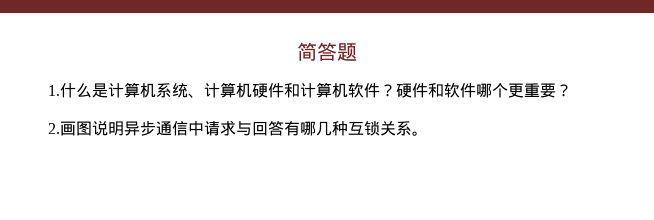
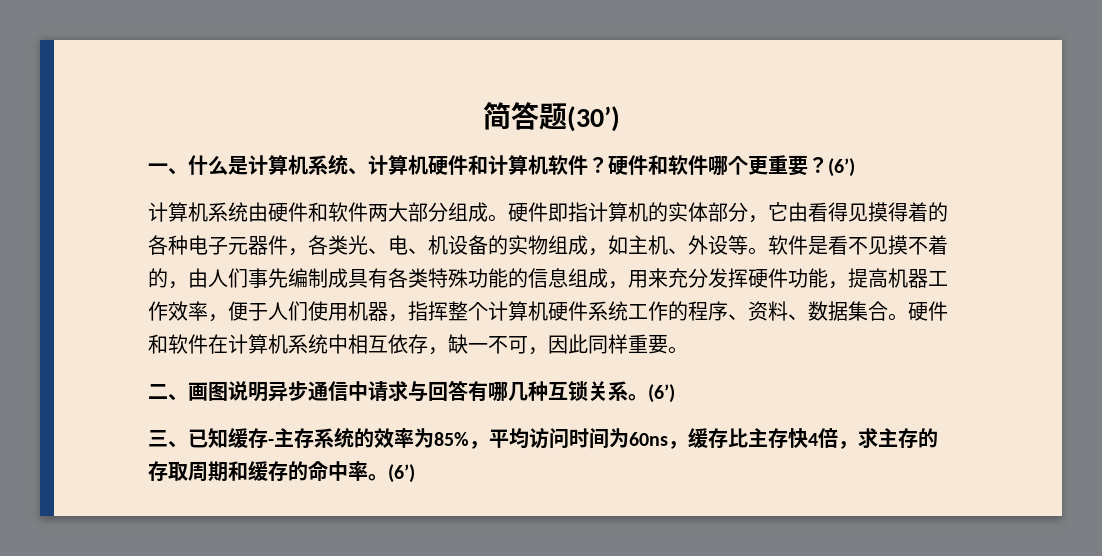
[48,85,60,96] // 1. -> [566,106,620,132] [148,163,188,175] (30’) // 一、
[48,123,60,134] // 2. -> [828,158,855,177] [148,202,948,223] [148,235,948,256] [148,268,948,289] [148,301,948,322] [148,334,688,355] [148,384,188,401] (6’) // 计算机系统由硬件和软件两大部分组成。硬件即指计算机的实体部分，它由看得见摸得着的各种电子元器件，各类光、电、机设备的实物组成，如主机、外设等。软件是看不见摸不着的，由人们事先编制成具有各类特殊功能的信息组成，用来充分发挥硬件功能，提高机器工作效率，便于人们使用机器，指挥整个计算机硬件系统工作的程序、资料、数据集合。硬件和软件在计算机系统中相互依存，缺一不可，因此同样重要。 // 二、
(428, 133) none -> [648,384,675,403] [148,427,938,449] [148,461,415,483] (6’) // 三、已知缓存-主存系统的效率为85%，平均访问时间为60ns，缓存比主存快4倍，求主存的存取周期和缓存的命中率。(6’)

